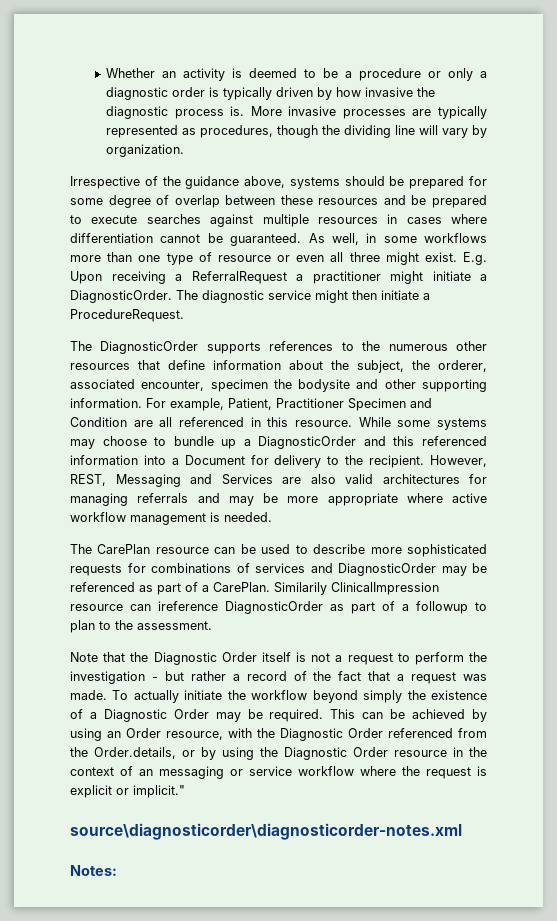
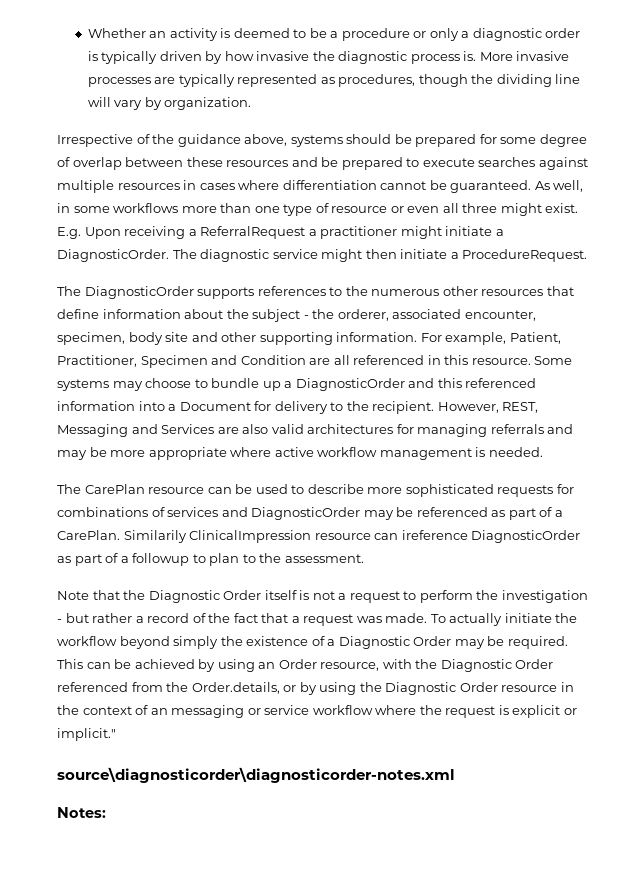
[357,360,404,373] subject, -> [252,309,309,322] subject -
[210,379,351,392] specimen the bodysite -> [57,332,189,345] specimen, body site
[276,398,344,408] Practitioner -> [57,355,137,367] Practitioner,
[358,417,431,427] While some -> [534,356,573,365] Some

